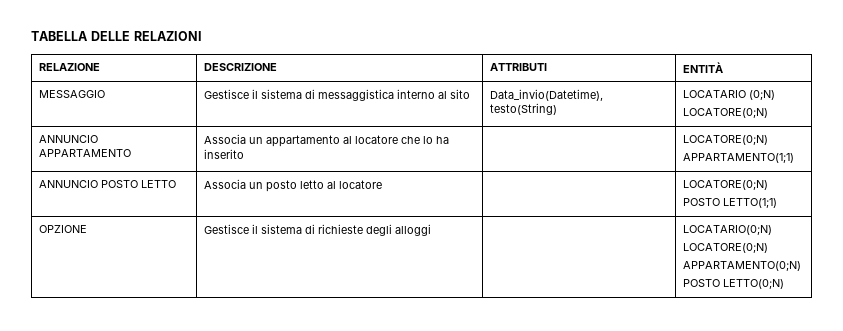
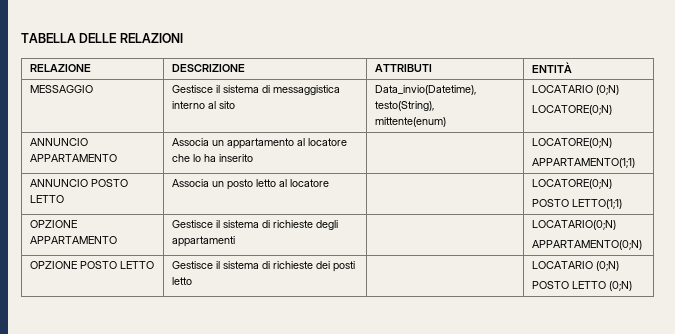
[490,103,558,115] testo(String) -> [375,101,435,111] [375,117,447,127] testo(String), // mittente(enum)
(88, 229) none -> [30,236,118,244] APPARTAMENTO
[395,224,432,236] alloggi -> [172,236,236,247] appartamenti
[683,243,769,253] // LOCATORE(0;N) -> (617, 225) none
[683,279,785,289] // POSTO LETTO(0;N) -> [30,261,155,269] [172,261,356,272] [172,277,193,285] [532,261,620,271] [532,281,633,291] // OPZIONE POSTO LETTO | Gestisce il sistema di richieste dei posti letto | | LOCATARIO (0;N) // POSTO LETTO (0;N)

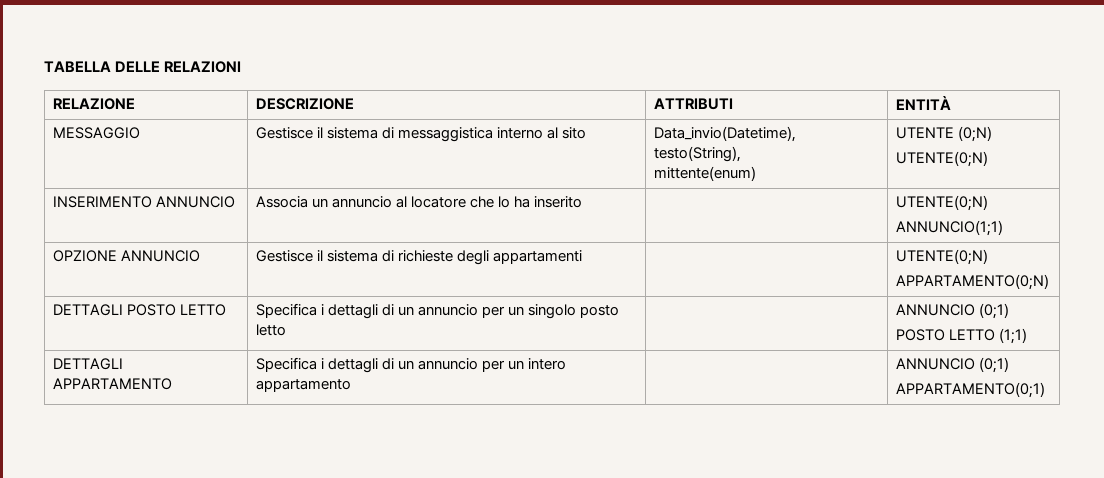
[532,85,620,95] [532,105,613,115] [30,138,89,146] [30,154,118,162] [172,138,295,149] LOCATARIO (0;N) // LOCATORE(0;N) // ANNUNCIO APPARTAMENTO | Associa un appartamento -> [895,126,992,142] [895,151,988,167] [52,196,235,208] [255,196,393,208] UTENTE (0;N) // UTENTE(0;N) // INSERIMENTO ANNUNCIO | Associa un annuncio
[532,138,613,148] [532,158,636,168] [30,179,129,187] [30,195,65,203] [172,179,330,190] [532,179,613,189] [532,199,623,209] [30,220,78,228] [30,236,118,244] LOCATORE(0;N) // APPARTAMENTO(1;1) // ANNUNCIO POSTO LETTO | Associa un posto letto al locatore | | LOCATORE(0;N) // POSTO LETTO(1;1) // OPZIONE APPARTAMENTO -> [895,195,988,211] [895,220,1003,236] [52,250,200,262] UTENTE(0;N) // ANNUNCIO(1;1) // OPZIONE ANNUNCIO
[532,220,617,230] LOCATARIO(0;N) -> [895,249,988,265] UTENTE(0;N)
[30,261,155,269] [172,261,356,272] OPZIONE POSTO LETTO | Gestisce il sistema di richieste dei posti -> [52,304,227,316] [255,303,620,319] DETTAGLI POSTO LETTO | Specifica i dettagli di un annuncio per un singolo posto
[532,261,620,271] [532,281,633,291] LOCATARIO (0;N) // POSTO LETTO (0;N) -> [895,303,1009,319] [895,328,1028,344] [52,358,123,370] [52,378,172,390] [255,357,567,373] [255,379,351,392] [895,357,1009,373] [895,382,1045,398] ANNUNCIO (0;1) // POSTO LETTO (1;1) // DETTAGLI APPARTAMENTO | Specifica i dettagli di un annuncio per un intero appartamento | | ANNUNCIO (0;1) // APPARTAMENTO(0;1)

